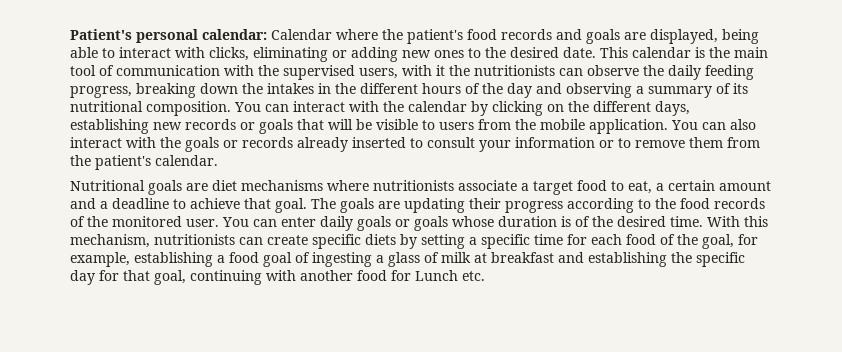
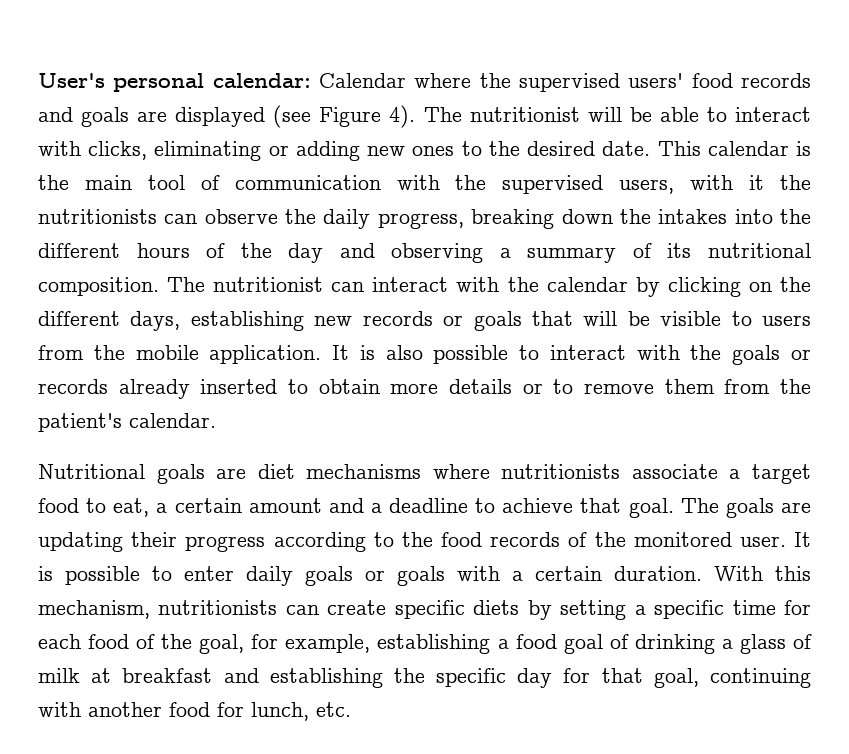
[70,29,132,40] Patient's -> [38,73,105,88] User's
[407,29,463,44] patient's -> [518,73,684,92] supervised users'
[650,29,759,44] displayed, being -> [175,105,652,128] displayed (see Figure 4). The nutritionist will be
[705,65,754,80] feeding -> (371, 219) none
[318,83,331,94] in -> [734,209,773,224] into
[234,102,261,112] You -> [167,277,324,292] The nutritionist
[671,119,756,130] You can also -> [332,345,540,364] It is also possible to
[427,137,595,152] consult your information -> [318,379,512,394] obtain more details
[222,217,277,227] You can -> [793,532,811,547] [38,566,172,585] It is possible to
[452,216,703,227] whose duration is of the desired time. -> [457,566,702,581] with a certain duration.
[312,252,372,267] ingesting -> [634,634,715,654] drinking
[415,270,458,281] Lunch -> [251,702,309,721] lunch,

